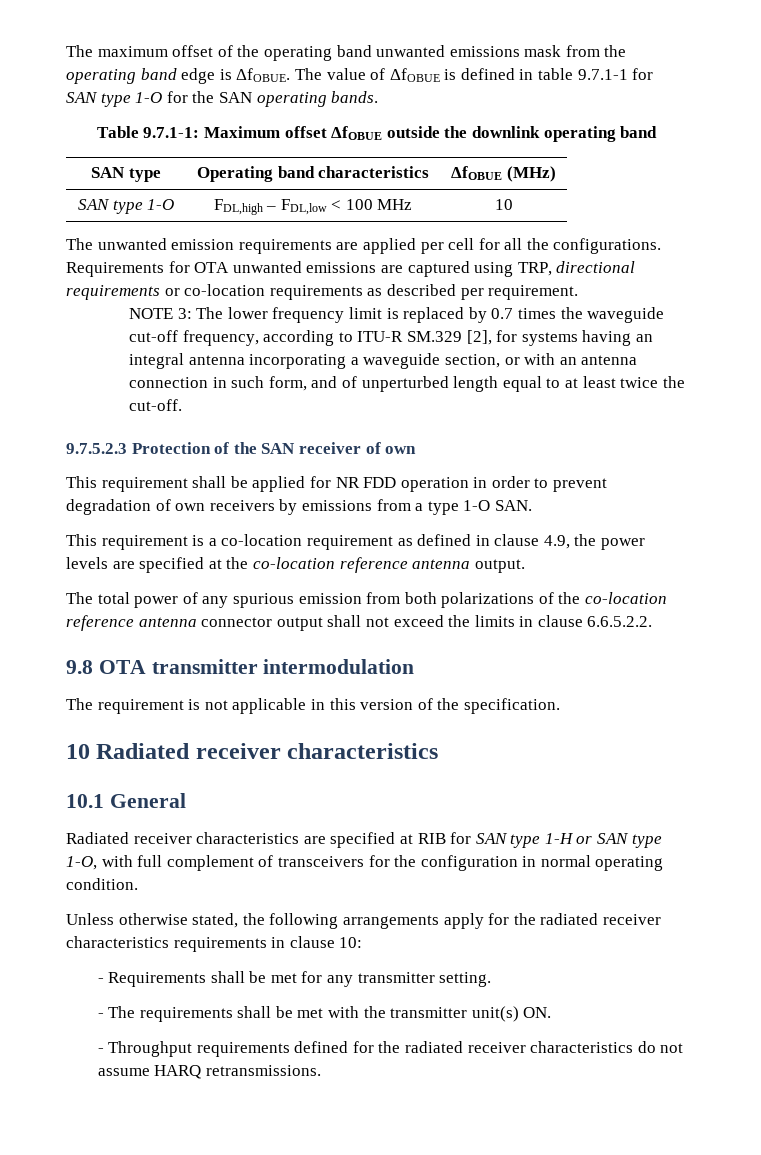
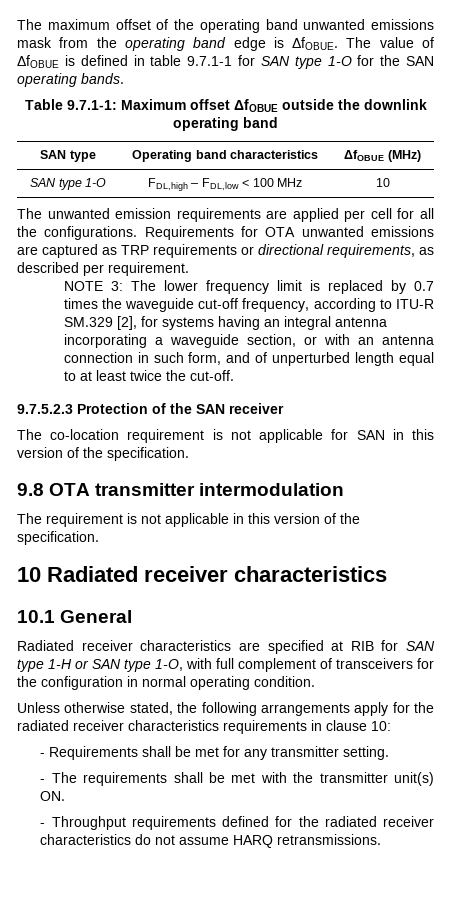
[474,261,636,277] [66,284,363,300] using TRP, directional requirements or co-location requirements -> [102,244,415,258] as TRP requirements or directional requirements,
[365,442,417,454] [66,476,608,492] [66,499,532,515] [66,534,646,550] [66,557,525,573] [66,592,668,608] [66,615,653,631] of own // This requirement shall be applied for NR FDD operation in order to prevent degradation of own receivers by emissions from a type 1-O SAN. // This requirement is a co-location requirement as defined in clause 4.9, the power levels are specified at the co-location reference antenna output. // The total power of any spurious emission from both polarizations of the co-location reference antenna connector output shall not exceed the limits in clause 6.6.5.2.2. -> [17,429,435,443] [17,447,189,461] // The co-location requirement is not applicable for SAN in this version of the specification.

